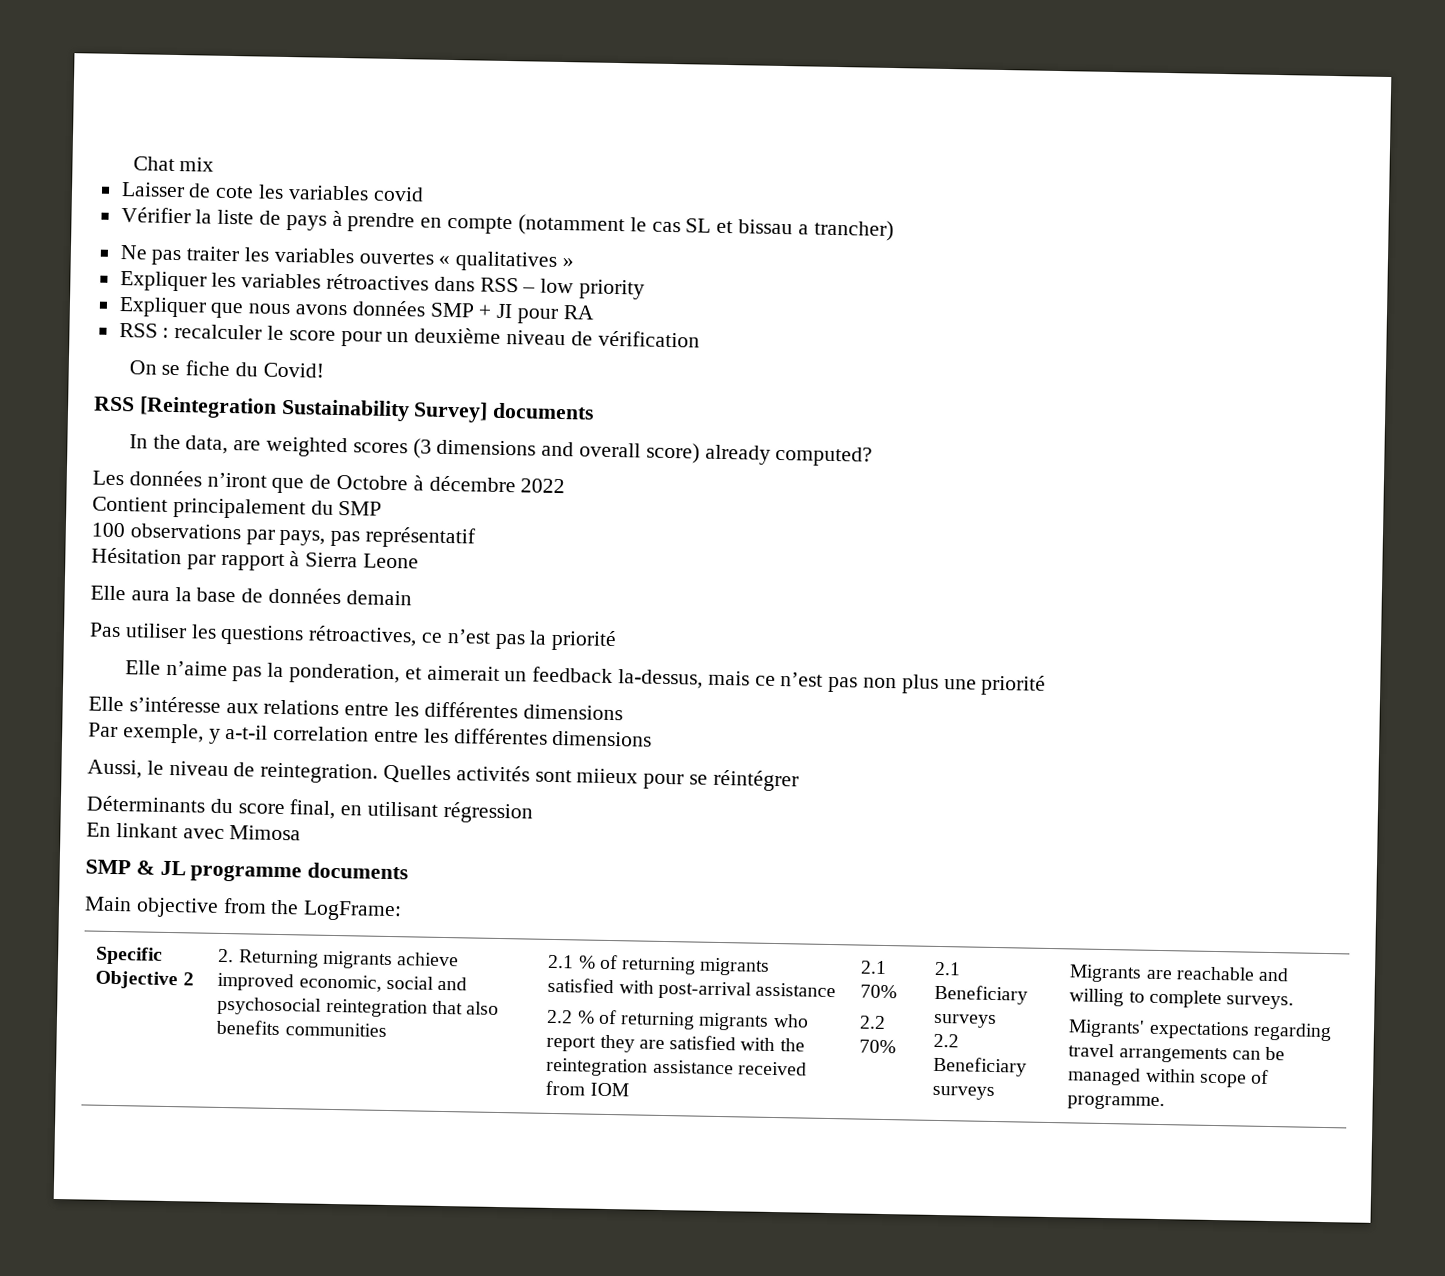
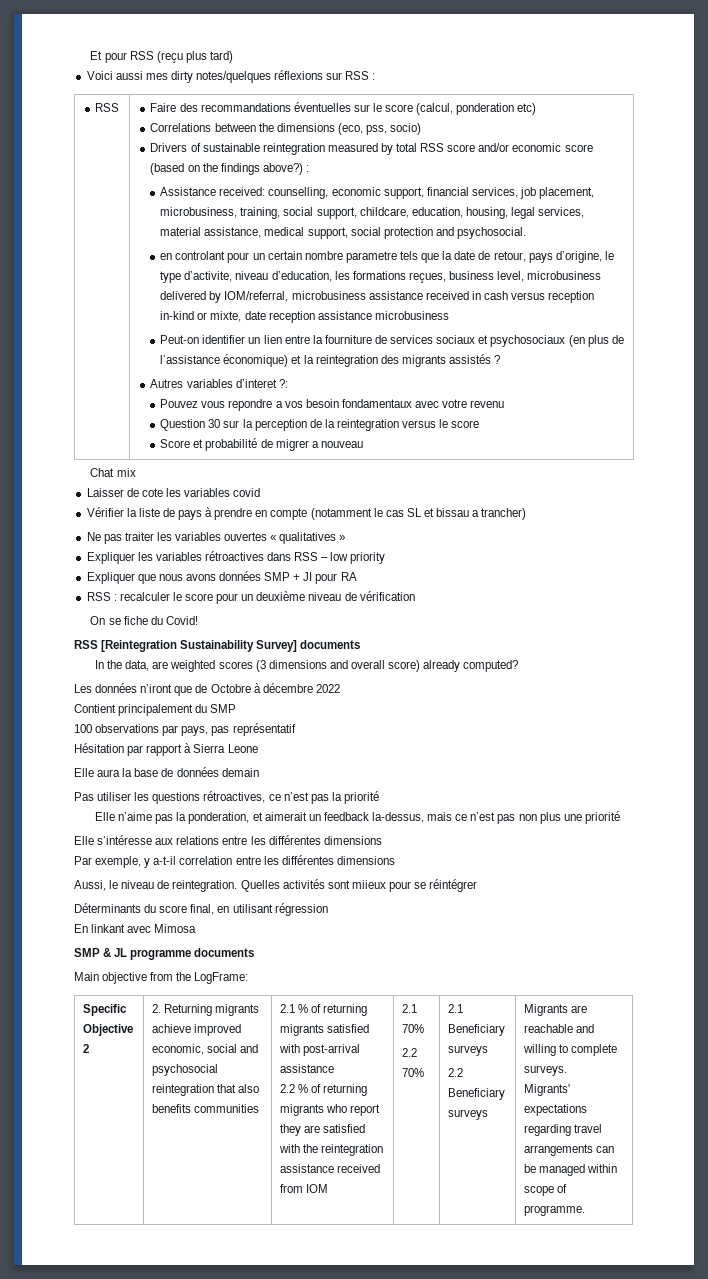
(132, 163) none -> [90,51,233,63] [86,70,376,83] [95,103,120,112] [150,102,537,115] [150,123,422,135] [150,143,593,155] [150,163,309,175] [160,187,595,199] [160,207,585,219] [160,227,526,239] [160,251,614,263] [160,271,602,283] [160,291,595,303] [160,311,449,323] [160,335,624,347] [160,354,501,367] [150,379,288,388] [160,399,505,411] [160,419,480,431] [160,438,363,451] Et pour RSS (reçu plus tard) // Voici aussi mes dirty notes/quelques réflexions sur RSS : // RSS | Faire des recommandations éventuelles sur le score (calcul, ponderation etc) // Correlations between the dimensions (eco, pss, socio) // Drivers of sustainable reintegration measured by total RSS score and/or economic score (based on the findings above?) : // Assistance received: counselling, economic support, financial services, job placement, microbusiness, training, social support, childcare, education, housing, legal services, material assistance, medical support, social protection and psychosocial. // en controlant pour un certain nombre parametre tels que la date de retour, pays d’origine, le type d’activite, niveau d’education, les formations reçues, business level, microbusiness delivered by IOM/referral, microbusiness assistance received in cash versus reception in-kind or mixte, date reception assistance microbusiness // Peut-on identifier un lien entre la fourniture de services sociaux et psychosociaux (en plus de l’assistance économique) et la reintegration des migrants assistés ? // Autres variables d’interet ?: // Pouvez vous repondre a vos besoin fondamentaux avec votre revenu // Question 30 sur la perception de la reintegration versus le score // Score et probabilité de migrer a nouveau //

